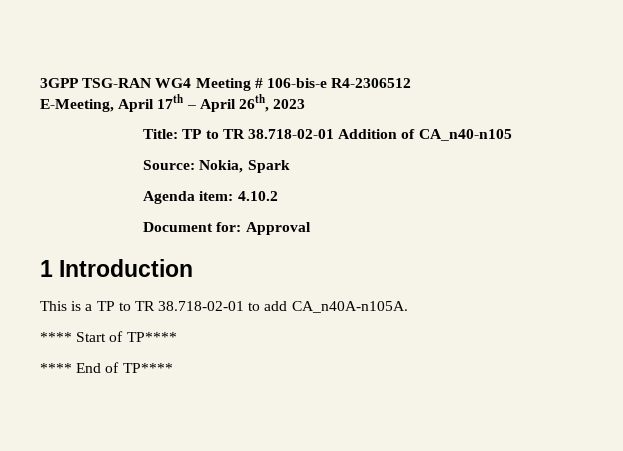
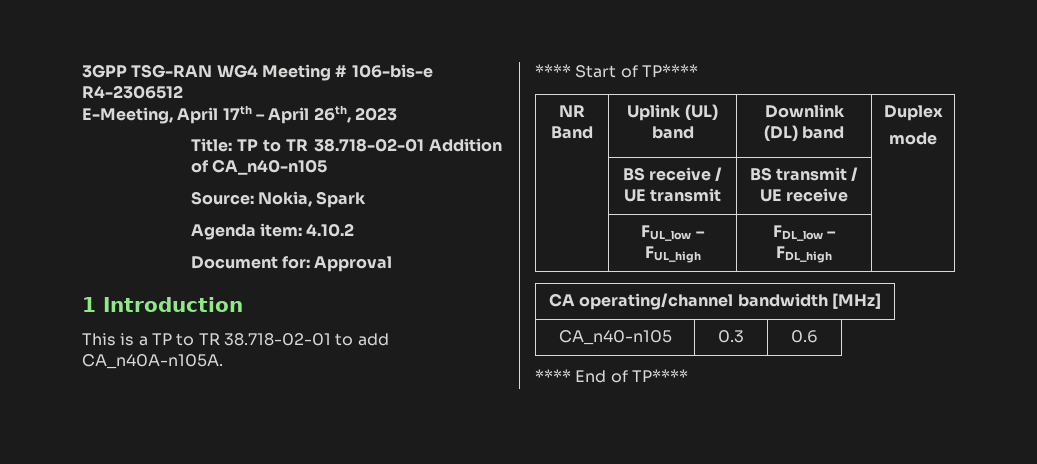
(177, 337) none -> [559,105,585,117] [551,126,593,139] [627,104,718,121] [651,126,694,139] [764,104,845,118] [763,125,845,141] [883,105,943,121] [889,132,937,145] [622,167,723,181] [623,188,722,202] [749,167,859,181] [759,188,849,202] [641,225,705,241] [644,246,701,263] [772,225,837,241] [776,246,832,263] [549,293,881,310] [558,330,672,345] [718,330,744,343] [791,330,818,343] // NR Band | Uplink (UL) band | Downlink (DL) band | Duplex // mode // | BS receive / UE transmit | BS transmit / UE receive | // | FUL_low – FUL_high | FDL_low – FDL_high | // CA operating/channel bandwidth [MHz] // CA_n40-n105 | 0.3 | 0.6

